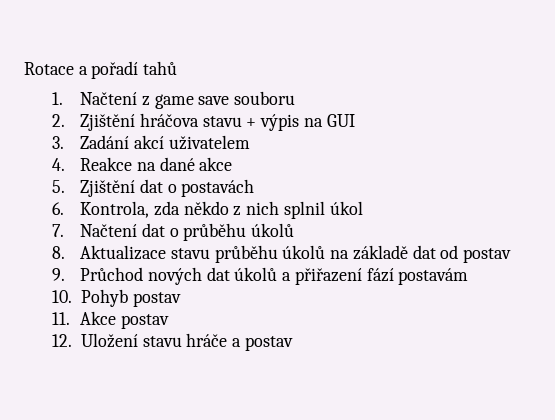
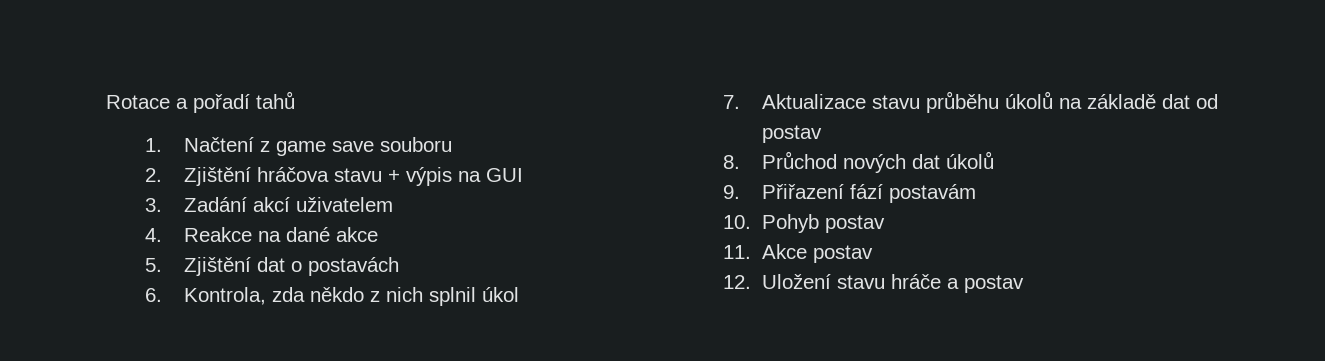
[80,223,295,241] [52,246,66,259] Načtení dat o průběhu úkolů // 8. -> (741, 102) none
[52,268,66,281] 9. -> [723,155,741,169] 8.
[282,268,362,285] a přiřazení -> [723,184,845,199] // 9. Přiřazení

